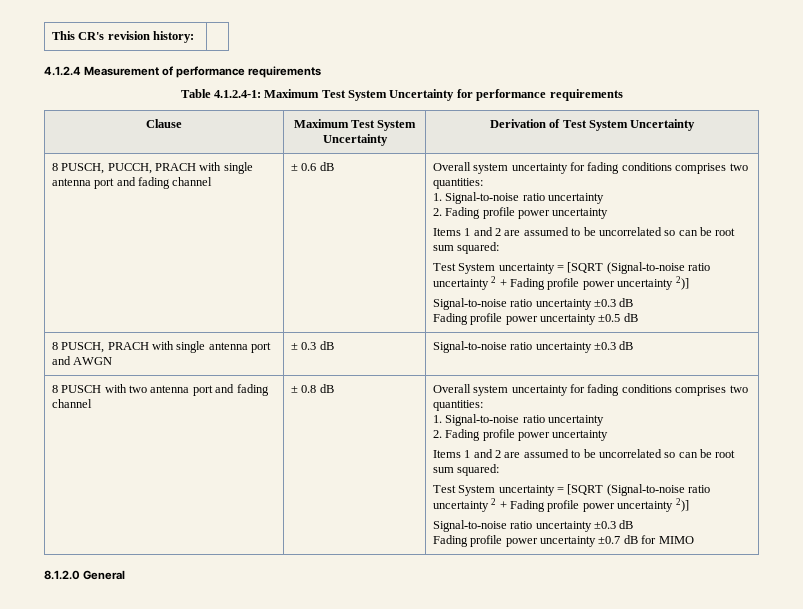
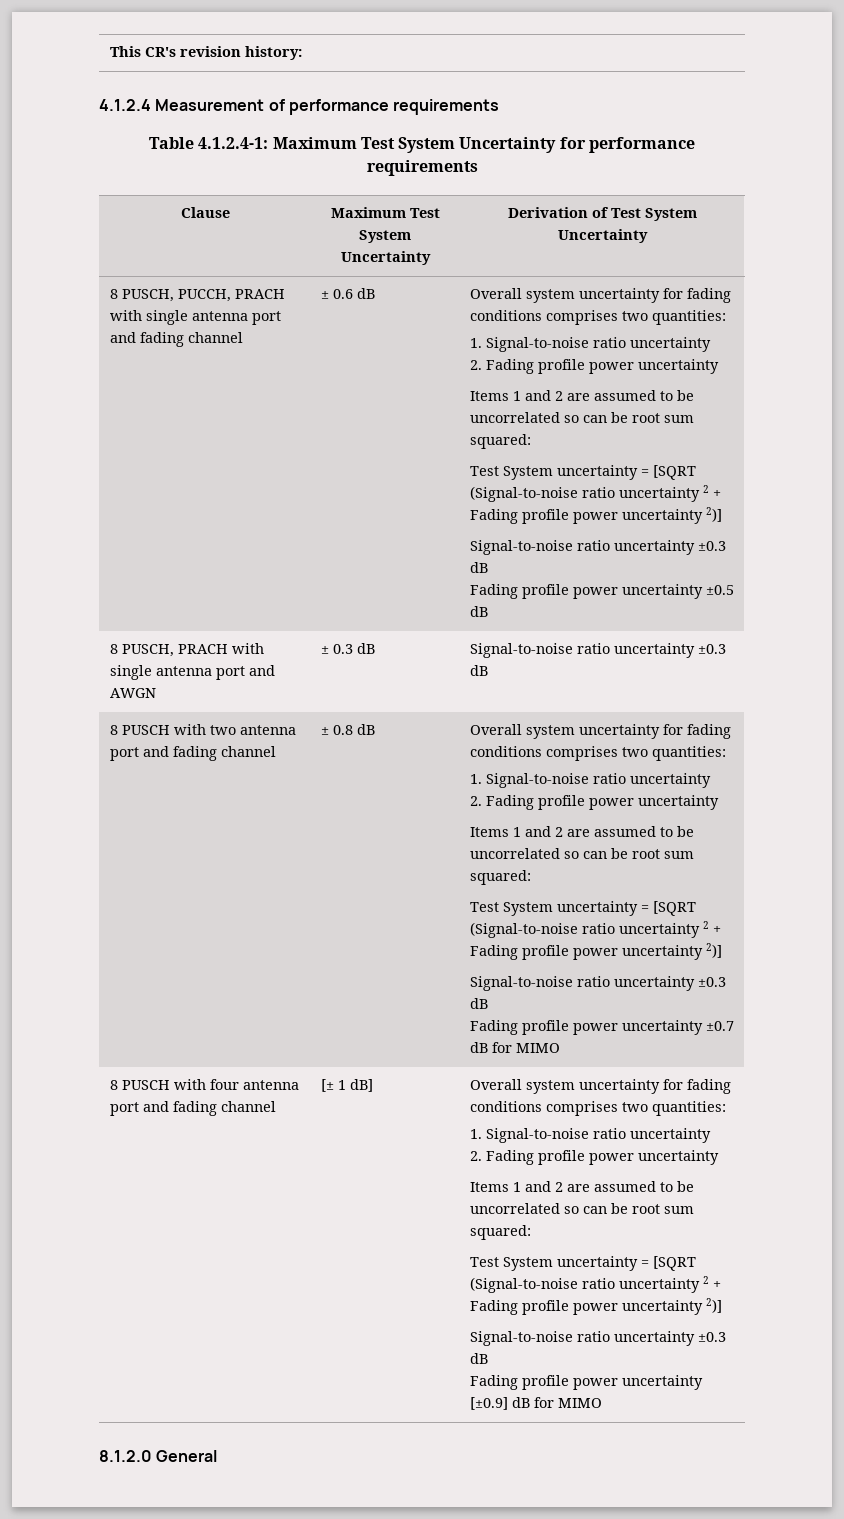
(694, 540) none -> [109,1079,299,1090] [109,1101,276,1116] [320,1079,373,1092] [469,1079,731,1094] [469,1101,726,1116] [469,1128,711,1143] [469,1150,719,1165] [469,1181,694,1192] [469,1203,694,1214] [469,1225,531,1240] [469,1256,696,1271] [469,1276,721,1293] [469,1298,722,1315] [469,1331,726,1346] [469,1353,488,1364] [469,1375,703,1390] [469,1397,602,1410] // 8 PUSCH with four antenna port and fading channel | [± 1 dB] | Overall system uncertainty for fading conditions comprises two quantities: // 1. Signal-to-noise ratio uncertainty // 2. Fading profile power uncertainty // Items 1 and 2 are assumed to be uncorrelated so can be root sum squared: // Test System uncertainty = [SQRT (Signal-to-noise ratio uncertainty 2 + Fading profile power uncertainty 2)] // Signal-to-noise ratio uncertainty ±0.3 dB // Fading profile power uncertainty [±0.9] dB for MIMO

